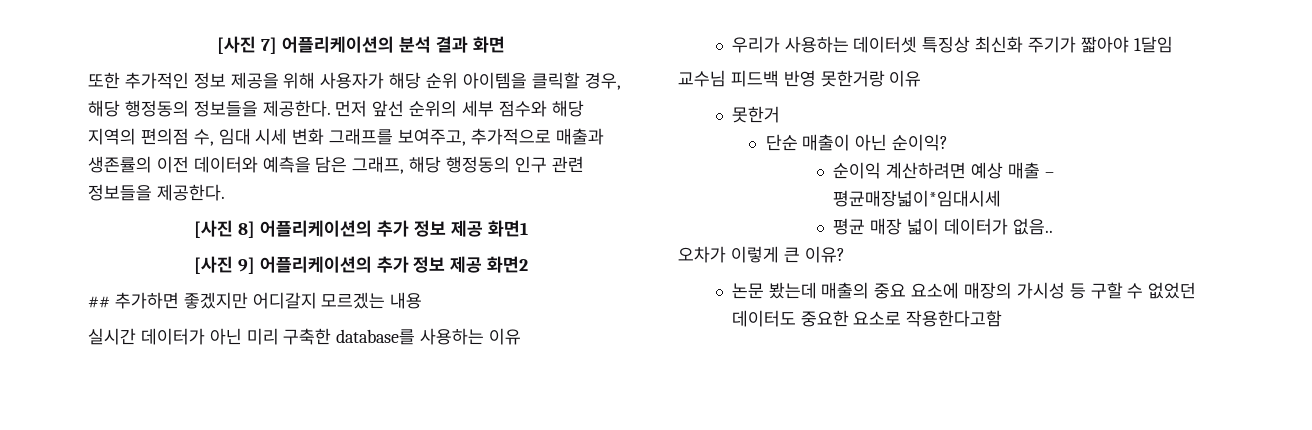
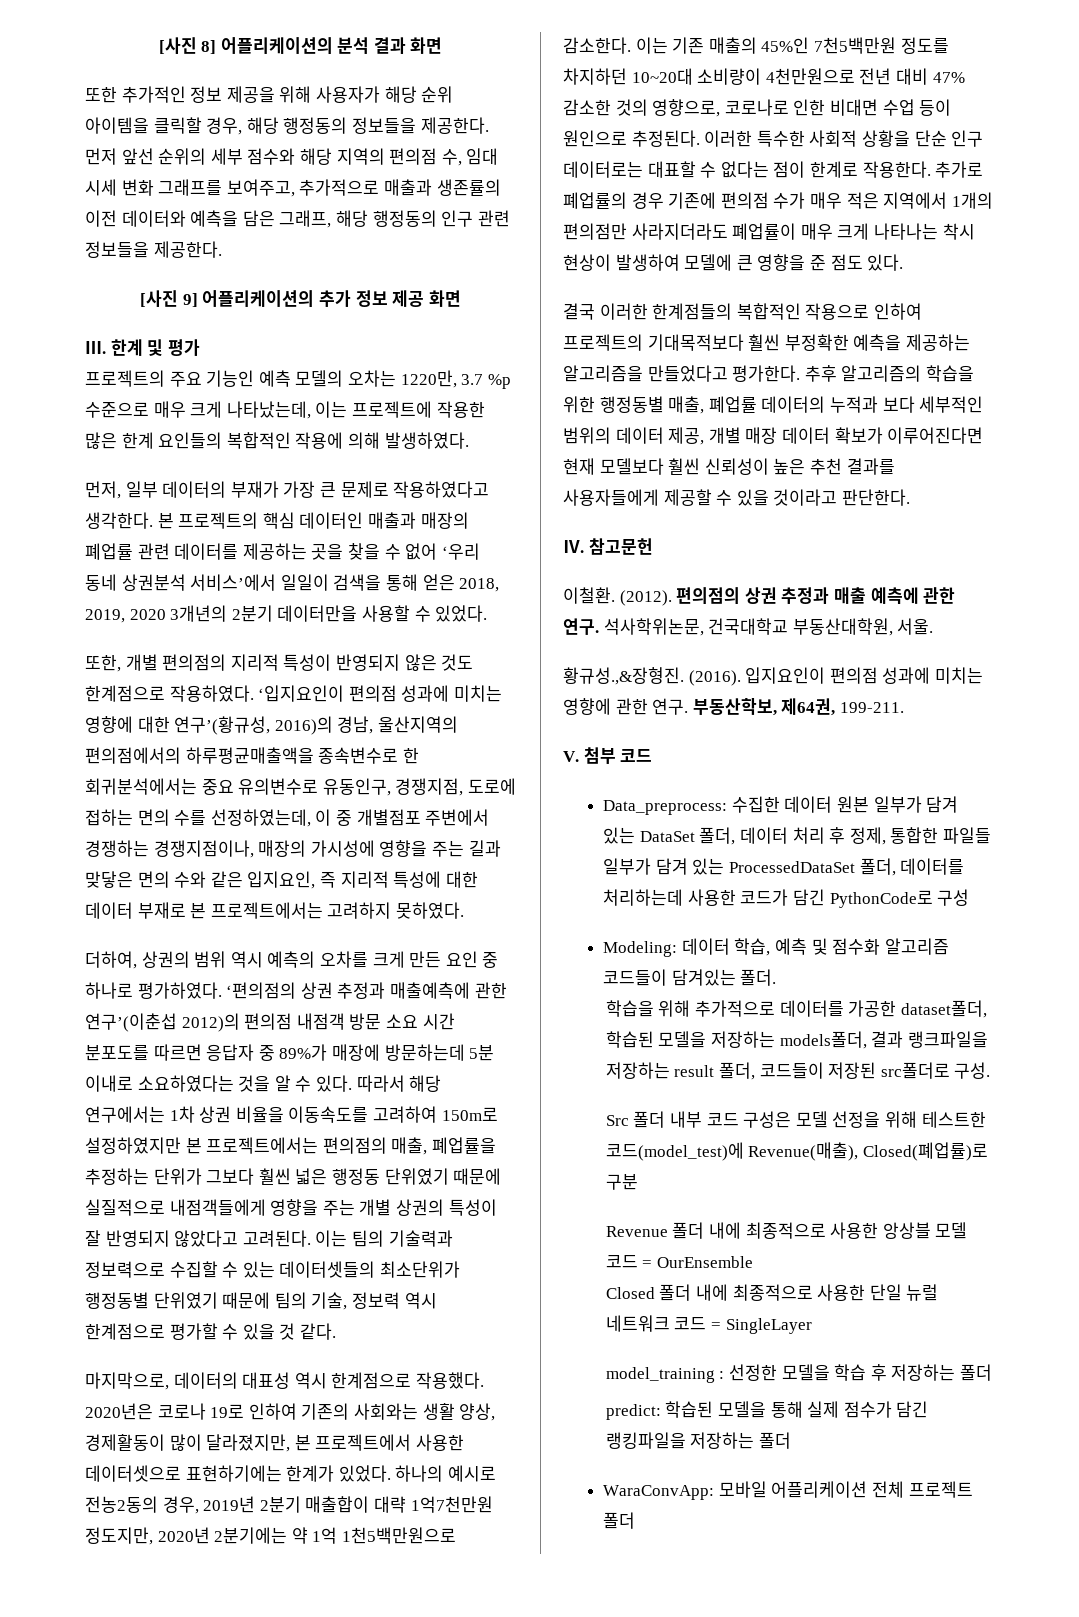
[217,36,278,54] [사진 7] -> [158,37,217,54] [사진 8]
[194,220,528,238] // [사진 8] 어플리케이션의 추가 정보 제공 화면1 -> (222, 249) none
[487,256,529,273] [88,292,423,309] [88,328,522,345] [731,36,1173,53] [678,70,922,87] [731,106,780,123] [765,134,949,151] [833,162,1054,179] [833,190,1002,207] [833,218,1053,235] [678,246,845,263] [731,282,1197,299] [731,310,1003,327] 화면2 // ## 추가하면 좋겠지만 어디갈지 모르겠는 내용 // 실시간 데이터가 아닌 미리 구축한 database를 사용하는 이유 // 우리가 사용하는 데이터셋 특징상 최신화 주기가 짧아야 1달임 // 교수님 피드백 반영 못한거랑 이유 // 못한거 // 단순 매출이 아닌 순이익? // 순이익 계산하려면 예상 매출 – 평균매장넓이*임대시세 // 평균 매장 넓이 데이터가 없음.. // 오차가 이렇게 큰 이유? // 논문 봤는데 매출의 중요 요소에 매장의 가시성 등 구할 수 없었던 데이터도 중요한 요소로 작용한다고함 -> [428,290,461,307] [85,339,200,356] [85,370,511,389] [85,401,485,419] [85,432,469,449] [85,481,490,499] [85,512,469,529] [85,543,480,560] [85,574,500,592] [85,605,488,623] [85,654,474,672] [85,685,502,702] [85,716,458,735] [85,747,419,764] [85,778,516,796] [85,809,490,827] [85,840,501,858] [85,871,478,889] [85,902,464,919] [85,951,499,969] [85,982,507,999] [85,1013,455,1032] [85,1044,495,1061] [85,1075,442,1092] [85,1106,498,1123] [85,1137,496,1155] [85,1168,502,1185] [85,1199,497,1216] [85,1230,453,1247] [85,1261,460,1278] [85,1292,437,1310] [85,1323,336,1340] [85,1372,484,1390] [85,1403,496,1421] [85,1434,464,1452] [85,1465,496,1482] [85,1496,493,1514] [85,1527,456,1545] [563,37,949,54] [563,68,965,85] [563,99,952,117] [563,130,984,147] [563,161,984,178] [563,192,993,209] [563,223,975,240] [563,254,904,271] [563,303,922,320] [563,334,970,351] [563,365,974,382] [563,396,984,414] [563,427,984,445] [563,458,895,475] [563,489,910,506] [563,538,653,555] [563,587,956,606] [563,618,934,636] [563,667,983,686] [563,698,904,716] [563,747,653,764] [603,796,959,815] [603,827,991,845] [603,858,965,876] [603,889,970,908] [603,938,949,957] [603,969,777,986] [605,1000,987,1018] [605,1031,988,1049] [605,1062,991,1080] [605,1111,986,1128] [605,1142,989,1161] [605,1174,638,1190] [605,1222,968,1239] [605,1255,754,1268] [605,1284,939,1301] [605,1315,812,1334] [605,1364,993,1383] [605,1401,929,1420] [605,1432,792,1449] [603,1481,973,1500] [603,1512,636,1529] 화면 // Ⅲ. 한계 및 평가 // 프로젝트의 주요 기능인 예측 모델의 오차는 1220만, 3.7 %p 수준으로 매우 크게 나타났는데, 이는 프로젝트에 작용한 많은 한계 요인들의 복합적인 작용에 의해 발생하였다. // 먼저, 일부 데이터의 부재가 가장 큰 문제로 작용하였다고 생각한다. 본 프로젝트의 핵심 데이터인 매출과 매장의 폐업률 관련 데이터를 제공하는 곳을 찾을 수 없어 ‘우리 동네 상권분석 서비스’에서 일일이 검색을 통해 얻은 2018, 2019, 2020 3개년의 2분기 데이터만을 사용할 수 있었다. // 또한, 개별 편의점의 지리적 특성이 반영되지 않은 것도 한계점으로 작용하였다. ‘입지요인이 편의점 성과에 미치는 영향에 대한 연구’(황규성, 2016)의 경남, 울산지역의 편의점에서의 하루평균매출액을 종속변수로 한 회귀분석에서는 중요 유의변수로 유동인구, 경쟁지점, 도로에 접하는 면의 수를 선정하였는데, 이 중 개별점포 주변에서 경쟁하는 경쟁지점이나, 매장의 가시성에 영향을 주는 길과 맞닿은 면의 수와 같은 입지요인, 즉 지리적 특성에 대한 데이터 부재로 본 프로젝트에서는 고려하지 못하였다. // 더하여, 상권의 범위 역시 예측의 오차를 크게 만든 요인 중 하나로 평가하였다. ‘편의점의 상권 추정과 매출예측에 관한 연구’(이춘섭 2012)의 편의점 내점객 방문 소요 시간 분포도를 따르면 응답자 중 89%가 매장에 방문하는데 5분 이내로 소요하였다는 것을 알 수 있다. 따라서 해당 연구에서는 1차 상권 비율을 이동속도를 고려하여 150m로 설정하였지만 본 프로젝트에서는 편의점의 매출, 폐업률을 추정하는 단위가 그보다 훨씬 넓은 행정동 단위였기 때문에 실질적으로 내점객들에게 영향을 주는 개별 상권의 특성이 잘 반영되지 않았다고 고려된다. 이는 팀의 기술력과 정보력으로 수집할 수 있는 데이터셋들의 최소단위가 행정동별 단위였기 때문에 팀의 기술, 정보력 역시 한계점으로 평가할 수 있을 것 같다. // 마지막으로, 데이터의 대표성 역시 한계점으로 작용했다. 2020년은 코로나 19로 인하여 기존의 사회와는 생활 양상, 경제활동이 많이 달라졌지만, 본 프로젝트에서 사용한 데이터셋으로 표현하기에는 한계가 있었다. 하나의 예시로 전농2동의 경우, 2019년 2분기 매출합이 대략 1억7천만원 정도지만, 2020년 2분기에는 약 1억 1천5백만원으로 감소한다. 이는 기존 매출의 45%인 7천5백만원 정도를 차지하던 10~20대 소비량이 4천만원으로 전년 대비 47% 감소한 것의 영향으로, 코로나로 인한 비대면 수업 등이 원인으로 추정된다. 이러한 특수한 사회적 상황을 단순 인구 데이터로는 대표할 수 없다는 점이 한계로 작용한다. 추가로 폐업률의 경우 기존에 편의점 수가 매우 적은 지역에서 1개의 편의점만 사라지더라도 폐업률이 매우 크게 나타나는 착시 현상이 발생하여 모델에 큰 영향을 준 점도 있다. // 결국 이러한 한계점들의 복합적인 작용으로 인하여 프로젝트의 기대목적보다 훨씬 부정확한 예측을 제공하는 알고리즘을 만들었다고 평가한다. 추후 알고리즘의 학습을 위한 행정동별 매출, 폐업률 데이터의 누적과 보다 세부적인 범위의 데이터 제공, 개별 매장 데이터 확보가 이루어진다면 현재 모델보다 훨씬 신뢰성이 높은 추천 결과를 사용자들에게 제공할 수 있을 것이라고 판단한다. // Ⅳ. 참고문헌 // 이철환. (2012). 편의점의 상권 추정과 매출 예측에 관한 연구. 석사학위논문, 건국대학교 부동산대학원, 서울. // 황규성.,&장형진. (2016). 입지요인이 편의점 성과에 미치는 영향에 관한 연구. 부동산학보, 제64권, 199-211. // V. 첨부 코드 // Data_preprocess: 수집한 데이터 원본 일부가 담겨 있는 DataSet 폴더, 데이터 처리 후 정제, 통합한 파일들 일부가 담겨 있는 ProcessedDataSet 폴더, 데이터를 처리하는데 사용한 코드가 담긴 PythonCode로 구성 // Modeling: 데이터 학습, 예측 및 점수화 알고리즘 코드들이 담겨있는 폴더. // 학습을 위해 추가적으로 데이터를 가공한 dataset폴더, 학습된 모델을 저장하는 models폴더, 결과 랭크파일을 저장하는 result 폴더, 코드들이 저장된 src폴더로 구성. // Src 폴더 내부 코드 구성은 모델 선정을 위해 테스트한 코드(model_test)에 Revenue(매출), Closed(폐업률)로 구분 // Revenue 폴더 내에 최종적으로 사용한 앙상블 모델 코드 = OurEnsemble // Closed 폴더 내에 최종적으로 사용한 단일 뉴럴 네트워크 코드 = SingleLayer // model_training : 선정한 모델을 학습 후 저장하는 폴더 // predict: 학습된 모델을 통해 실제 점수가 담긴 랭킹파일을 저장하는 폴더 // WaraConvApp: 모바일 어플리케이션 전체 프로젝트 폴더

